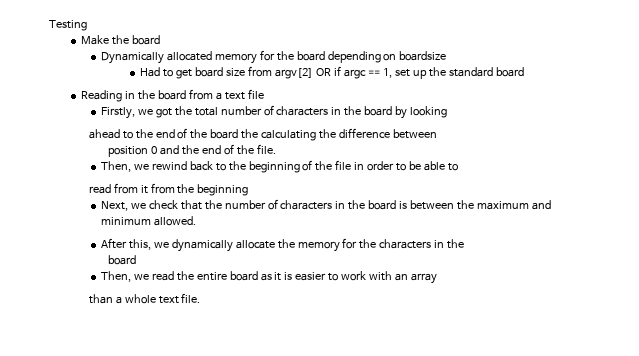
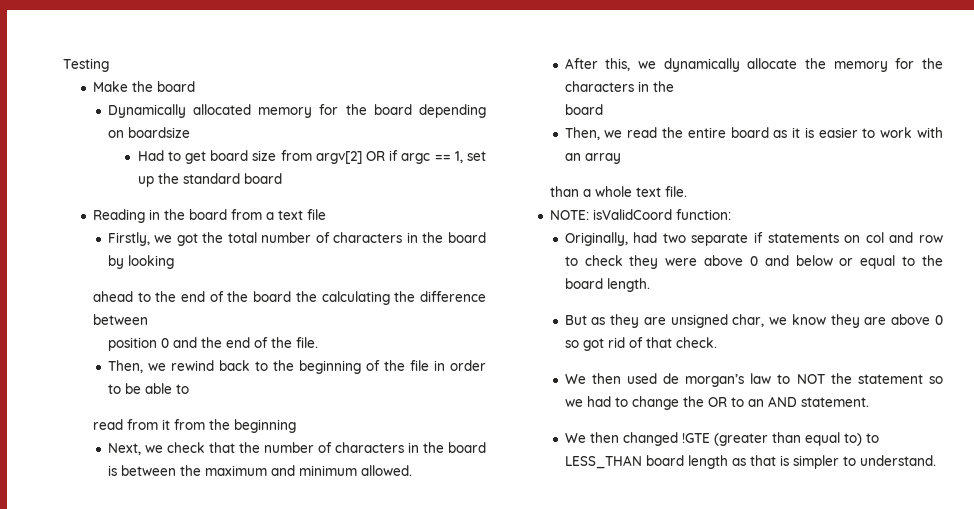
(201, 298) none -> [549,209,731,220] [564,232,943,246] [564,255,943,269] [564,278,650,292] [564,314,943,328] [564,337,717,351] [564,373,943,387] [564,396,869,410] [564,432,879,446] [564,455,936,469] // NOTE: isValidCoord function: // Originally, had two separate if statements on col and row to check they were above 0 and below or equal to the board length. // But as they are unsigned char, we know they are above 0 so got rid of that check. // We then used de morgan’s law to NOT the statement so we had to change the OR to an AND statement. // We then changed !GTE (greater than equal to) to LESS_THAN board length as that is simpler to understand.

